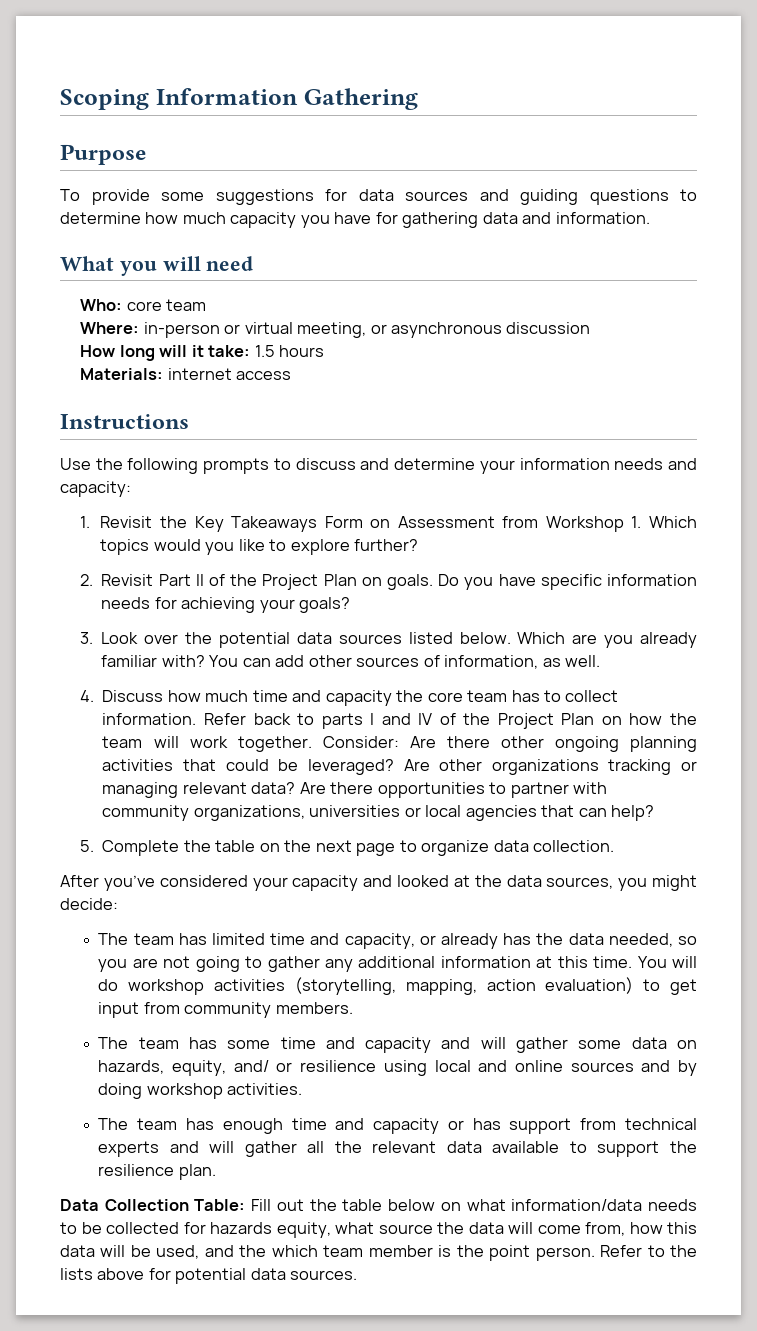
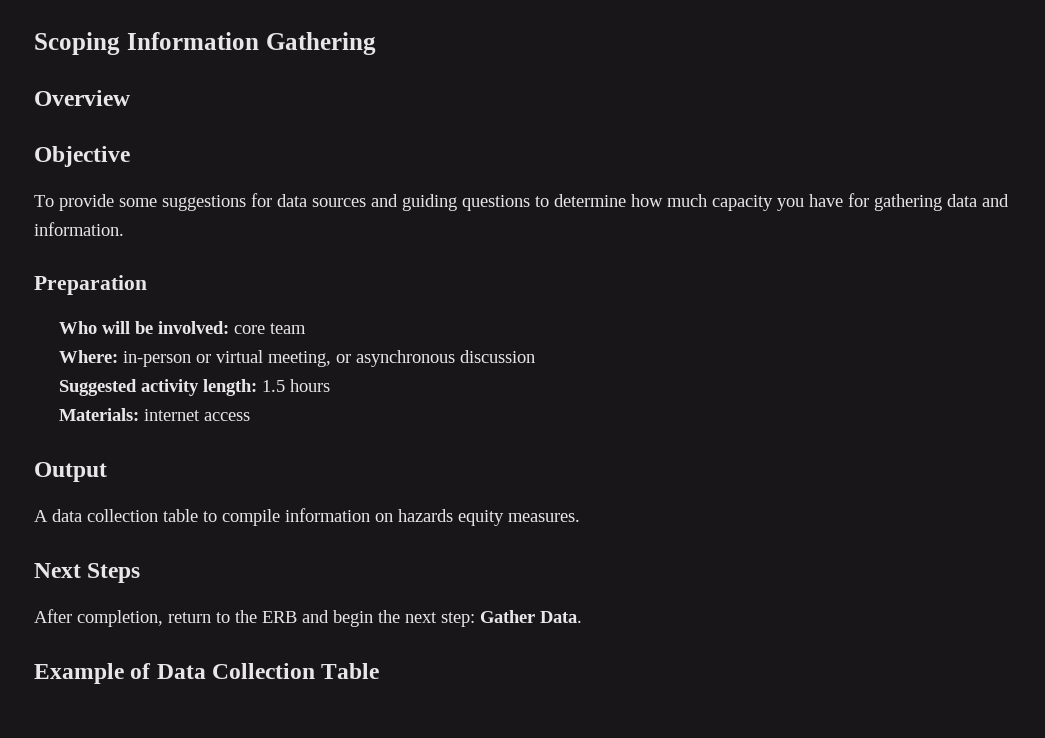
[60,144,146,165] Purpose -> [34,90,130,106] [34,146,130,167] Overview // Objective
[60,256,254,276] [80,299,123,311] What you will need // Who: -> [34,275,147,295] [59,321,230,334] Preparation // Who will be involved:
[80,345,251,361] How long will it take: -> [59,379,258,396] Suggested activity length:
[60,414,189,429] [60,458,698,474] [60,481,131,497] [80,516,697,532] [100,539,419,555] [80,574,698,590] [101,597,351,613] [80,632,698,648] [101,655,601,669] [80,690,619,706] [102,713,698,729] [102,736,697,752] [102,759,698,775] [102,782,608,798] [102,805,655,821] [80,840,615,856] [60,875,697,891] [60,898,118,910] [98,933,698,949] [98,956,697,972] [98,977,697,995] [98,1002,353,1018] [98,1037,697,1053] [98,1060,697,1076] [98,1083,303,1099] [98,1118,698,1134] [98,1141,697,1157] [98,1164,216,1180] [60,1199,698,1211] [60,1222,697,1238] [60,1245,698,1261] [60,1268,358,1284] Instructions // Use the following prompts to discuss and determine your information needs and capacity: // 1. Revisit the Key Takeaways Form on Assessment from Workshop 1. Which topics would you like to explore further? // 2. Revisit Part II of the Project Plan on goals. Do you have specific information needs for achieving your goals? // 3. Look over the potential data sources listed below. Which are you already familiar with? You can add other sources of information, as well. // 4. Discuss how much time and capacity the core team has to collect information. Refer back to parts I and IV of the Project Plan on how the team will work together. Consider: Are there other ongoing planning activities that could be leveraged? Are other organizations tracking or managing relevant data? Are there opportunities to partner with community organizations, universities or local agencies that can help? // 5. Complete the table on the next page to organize data collection. // After you’ve considered your capacity and looked at the data sources, you might decide: // The team has limited time and capacity, or already has the data needed, so you are not going to gather any additional information at this time. You will do workshop activities (storytelling, mapping, action evaluation) to get input from community members. // The team has some time and capacity and will gather some data on hazards, equity, and/ or resilience using local and online sources and by doing workshop activities. // The team has enough time and capacity or has support from technical experts and will gather all the relevant data available to support the resilience plan. // Data Collection Table: Fill out the table below on what information/data needs to be collected for hazards equity, what source the data will come from, how this data will be used, and the which team member is the point person. Refer to the lists above for potential data sources. -> [34,462,107,482] [34,508,580,526] [34,563,141,583] [34,609,582,627] [34,663,380,684] Output // A data collection table to compile information on hazards equity measures. // Next Steps // After completion, return to the ERB and begin the next step: Gather Data. // Example of Data Collection Table

